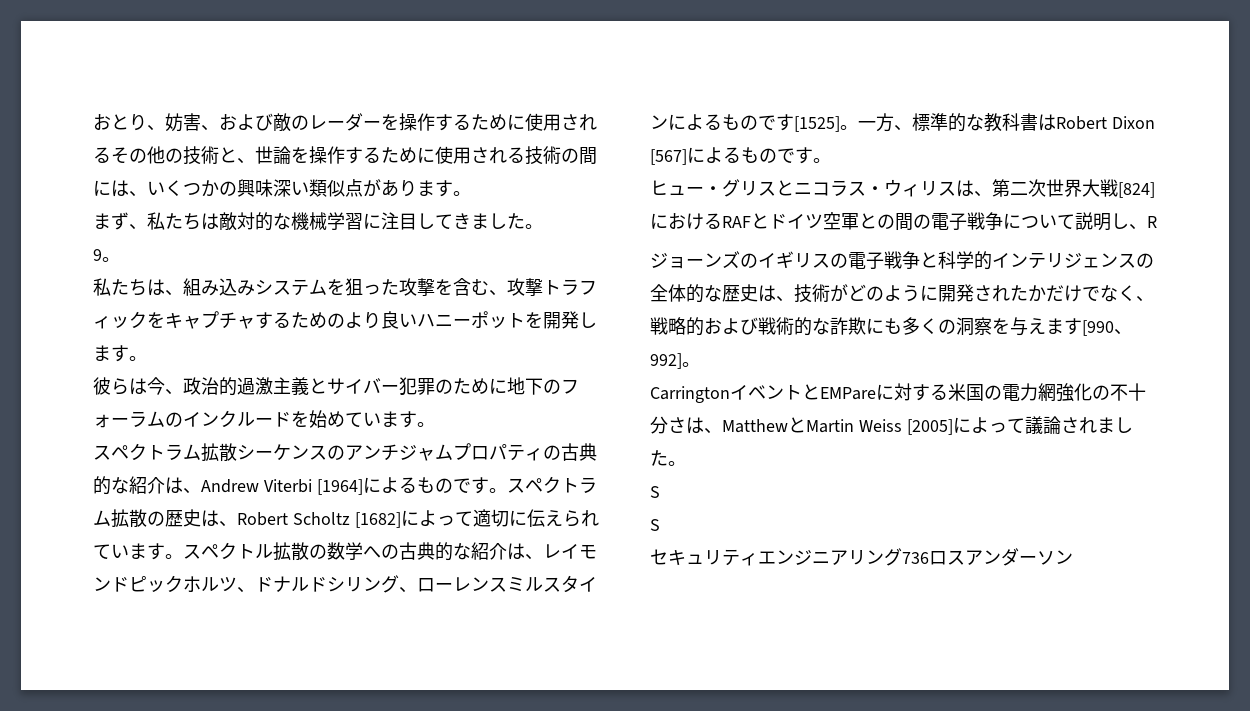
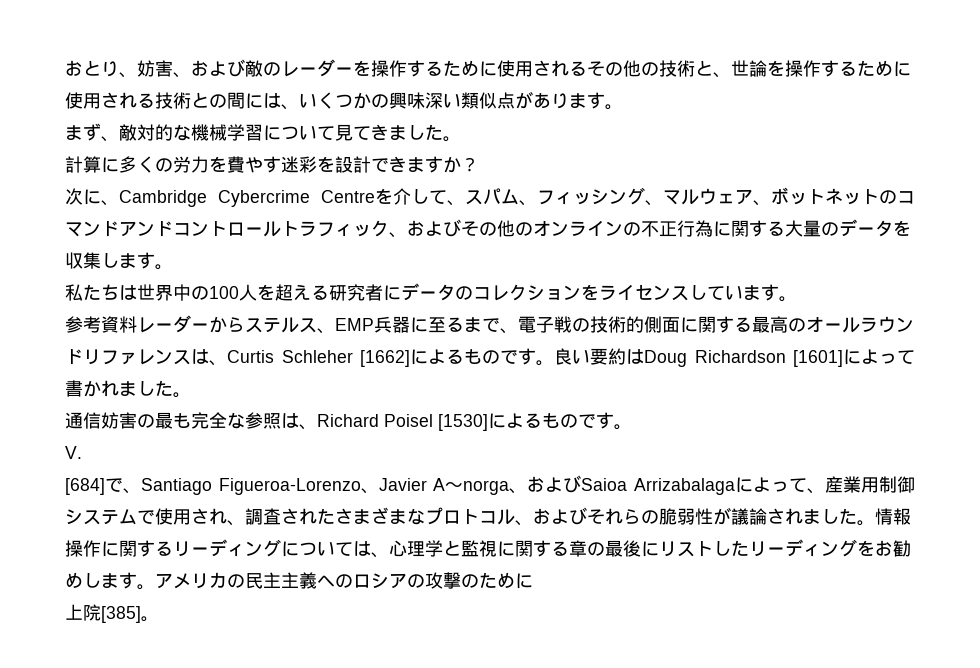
(561, 155) none -> [191,92,209,108] と
[147,212,219,230] 私たちは -> (119, 139) none
[381,212,435,230] 注目し -> [281,124,353,141] ついて見
[93,249,120,262] [93,278,597,296] [93,311,597,329] [93,345,147,362] [93,377,579,396] [93,410,435,428] [93,443,597,462] [93,476,597,495] [93,509,599,528] [93,542,597,561] [93,575,597,593] [650,113,1155,132] [650,147,831,165] [650,179,1155,198] [650,212,1157,231] [650,251,1154,270] [650,284,1154,303] [650,317,1132,336] [650,353,700,369] [650,383,1146,403] [650,416,1133,435] [650,450,686,466] [650,486,660,498] [650,519,660,531] [650,548,1073,566] 9。 // 私たちは、組み込みシステムを狙った攻撃を含む、攻撃トラフィックをキャプチャするためのより良いハニーポットを開発します。 // 彼らは今、政治的過激主義とサイバー犯罪のために地下のフォーラムのインクルードを始めています。 // スペクトラム拡散シーケンスのアンチジャムプロパティの古典的な紹介は、Andrew Viterbi [1964]によるものです。スペクトラム拡散の歴史は、Robert Scholtz [1682]によって適切に伝えられています。スペクトル拡散の数学への古典的な紹介は、レイモンドピックホルツ、ドナルドシリング、ローレンスミルスタインによるものです[1525]。一方、標準的な教科書はRobert Dixon [567]によるものです。 // ヒュー・グリスとニコラス・ウィリスは、第二次世界大戦[824]におけるRAFとドイツ空軍との間の電子戦争について説明し、R // ジョーンズのイギリスの電子戦争と科学的インテリジェンスの全体的な歴史は、技術がどのように開発されたかだけでなく、戦略的および戦術的な詐欺にも多くの洞察を与えます[990、992]。 // CarringtonイベントとEMPareに対する米国の電力網強化の不十分さは、MatthewとMartin Weiss [2005]によって議論されました。 // S // S // セキュリティエンジニアリング736ロスアンダーソン -> [65,156,479,173] [65,187,915,207] [65,219,911,238] [65,252,173,270] [65,283,797,302] [65,315,914,334] [65,348,915,367] [65,380,191,398] [65,412,632,431] [65,446,82,459] [65,475,915,495] [65,507,911,526] [65,539,911,558] [65,572,533,590] [65,604,159,623] 計算に多くの労力を費やす迷彩を設計できますか？ // 次に、Cambridge Cybercrime Centreを介して、スパム、フィッシング、マルウェア、ボットネットのコマンドアンドコントロールトラフィック、およびその他のオンラインの不正行為に関する大量のデータを収集します。 // 私たちは世界中の100人を超える研究者にデータのコレクションをライセンスしています。 // 参考資料レーダーからステルス、EMP兵器に至るまで、電子戦の技術的側面に関する最高のオールラウンドリファレンスは、Curtis Schleher [1662]によるものです。良い要約はDoug Richardson [1601]によって書かれました。 // 通信妨害の最も完全な参照は、Richard Poisel [1530]によるものです。 // V. // [684]で、Santiago Figueroa-Lorenzo、Javier A〜norga、およびSaioa Arrizabalagaによって、産業用制御システムで使用され、調査されたさまざまなプロトコル、およびそれらの脆弱性が議論されました。情報操作に関するリーディングについては、心理学と監視に関する章の最後にリストしたリーディングをお勧めします。アメリカの民主主義へのロシアの攻撃のために // 上院[385]。

